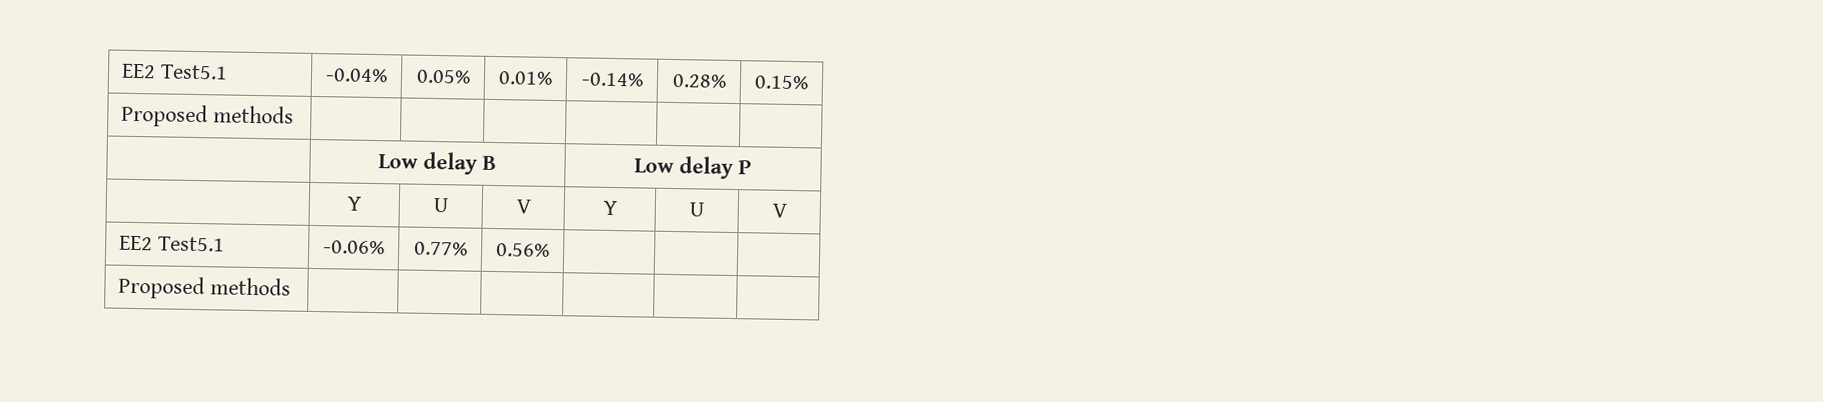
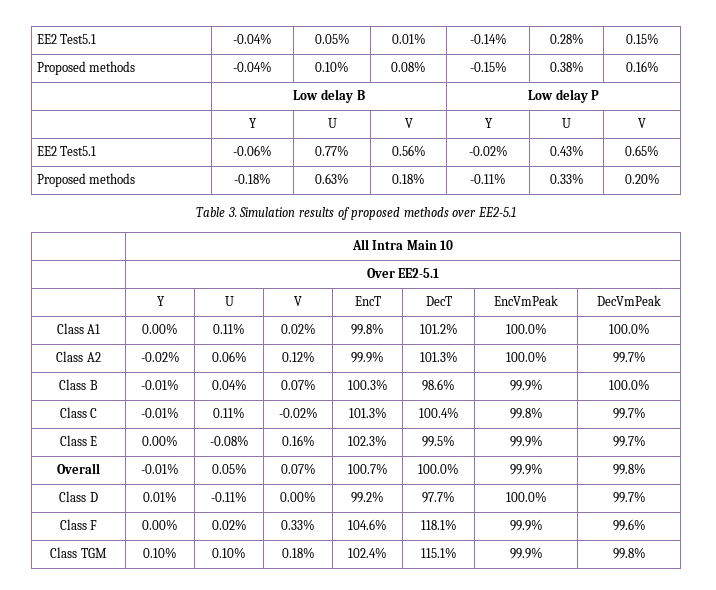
(295, 114) | | | | | -> [233,61,272,72] [315,61,349,72] [391,61,426,72] [469,61,507,72] [549,61,584,72] [625,61,659,72] -0.04% | 0.10% | 0.08% | -0.15% | 0.38% | 0.16%
[118,275,292,300] | | // Proposed methods | | | | | | -> [468,145,508,156] [549,145,584,156] [625,145,659,156] [36,173,136,187] [234,173,271,184] [315,173,349,184] [392,173,425,184] [470,173,506,184] [549,173,584,184] [624,173,660,184] [196,207,516,220] [351,239,454,250] [366,268,440,278] [156,296,165,306] [224,296,234,306] [294,296,302,306] [354,296,381,306] [425,296,452,306] [494,295,558,306] [597,295,661,306] [56,323,101,334] [142,323,178,334] [213,323,245,334] [280,323,316,334] [351,323,384,335] [419,323,458,334] [505,323,547,334] [608,323,650,334] [56,351,101,362] [140,351,180,362] [211,351,247,362] [281,351,315,362] [351,351,384,363] [419,351,458,362] [505,351,547,362] [612,351,646,363] [59,379,98,390] [141,379,179,390] [211,379,247,390] [280,379,316,390] [347,379,388,390] [422,379,455,391] [509,379,543,391] [608,379,650,390] [59,407,98,418] [141,407,179,418] [213,407,245,418] [278,407,318,418] [348,407,387,418] [418,407,459,418] [509,407,543,419] [612,407,646,419] [59,435,98,446] [142,435,178,446] [209,435,249,446] [281,435,315,446] [348,435,387,446] [422,435,455,447] [509,435,543,447] [612,435,646,447] [57,463,100,474] [141,463,179,474] [211,463,247,474] [280,463,316,474] [347,463,388,474] [418,463,459,474] [509,463,543,475] [612,463,646,475] [59,491,98,502] [143,491,177,502] [211,491,247,502] [280,491,316,502] [351,491,384,503] [422,491,455,503] [505,491,547,502] [612,491,646,503] [59,519,98,530] [142,519,178,530] [211,519,247,530] [281,519,315,530] [348,519,387,530] [420,519,457,530] [509,519,543,531] [612,519,646,531] [50,547,107,558] [143,547,177,558] [212,547,246,558] [281,547,315,558] [348,547,387,558] [420,547,457,558] [509,547,543,559] [612,547,646,559] -0.02% | 0.43% | 0.65% // Proposed methods | -0.18% | 0.63% | 0.18% | -0.11% | 0.33% | 0.20% // Table 3. Simulation results of proposed methods over EE2-5.1 // | All Intra Main 10 // | Over EE2-5.1 // | Y | U | V | EncT | DecT | EncVmPeak | DecVmPeak // Class A1 | 0.00% | 0.11% | 0.02% | 99.8% | 101.2% | 100.0% | 100.0% // Class A2 | -0.02% | 0.06% | 0.12% | 99.9% | 101.3% | 100.0% | 99.7% // Class B | -0.01% | 0.04% | 0.07% | 100.3% | 98.6% | 99.9% | 100.0% // Class C | -0.01% | 0.11% | -0.02% | 101.3% | 100.4% | 99.8% | 99.7% // Class E | 0.00% | -0.08% | 0.16% | 102.3% | 99.5% | 99.9% | 99.7% // Overall | -0.01% | 0.05% | 0.07% | 100.7% | 100.0% | 99.9% | 99.8% // Class D | 0.01% | -0.11% | 0.00% | 99.2% | 97.7% | 100.0% | 99.7% // Class F | 0.00% | 0.02% | 0.33% | 104.6% | 118.1% | 99.9% | 99.6% // Class TGM | 0.10% | 0.10% | 0.18% | 102.4% | 115.1% | 99.9% | 99.8%

